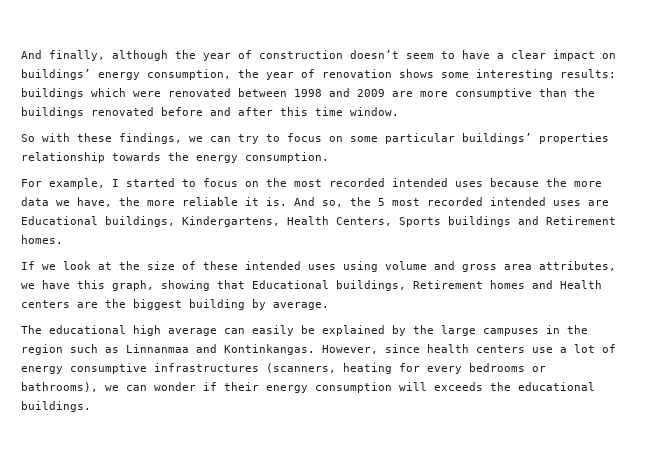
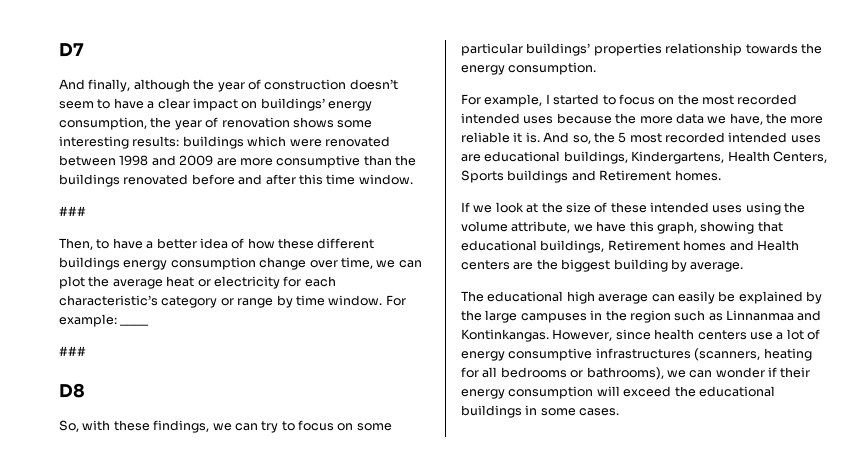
(21, 54) none -> [59,43,84,57] D7 //
[21,134,35,142] So -> [59,206,86,216] [59,238,375,250] [59,257,422,270] [59,276,336,289] [59,295,406,308] [59,314,150,327] [59,346,86,356] [59,383,85,398] [59,420,79,432] ### // Then, to have a better idea of how these different buildings energy consumption change over time, we can plot the average heat or electricity for each characteristic’s category or range by time window. For example: ____ // ### // D8 // So,
[21,216,98,225] Educational -> [484,151,561,162] educational
[385,261,616,272] volume and gross area attributes, -> [784,202,806,213] [461,221,571,233] the volume attribute,
[252,280,329,289] Educational -> [461,240,537,251] educational
[427,366,462,374] every -> [482,367,498,378] all
[434,382,483,391] exceeds -> [623,386,672,397] exceed
[21,401,91,412] buildings. -> [461,405,620,418] buildings in some cases.

